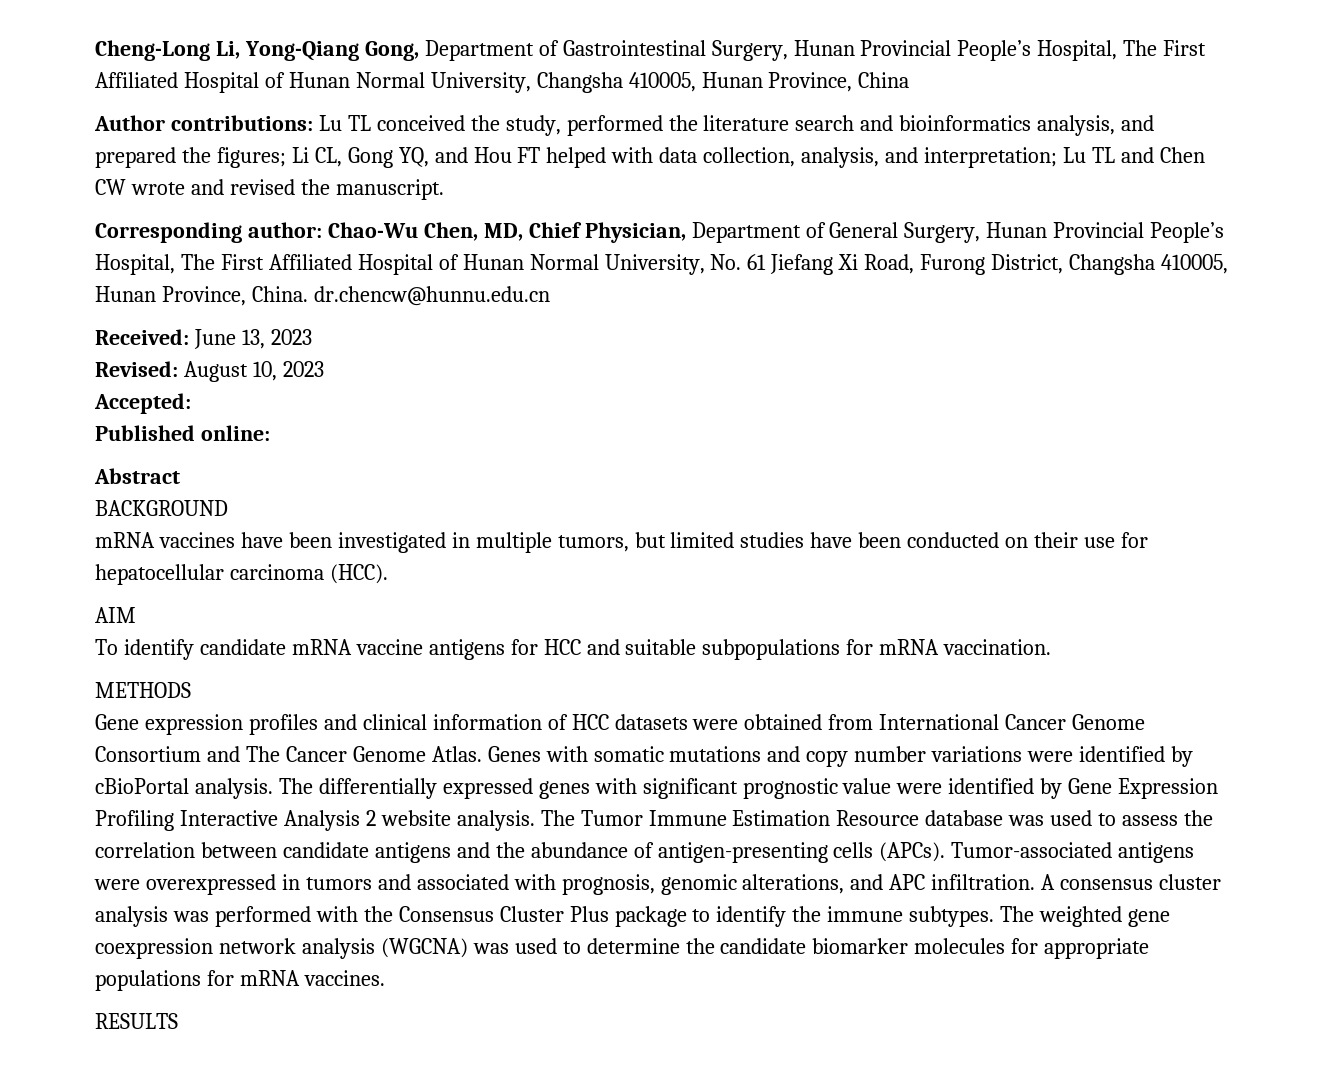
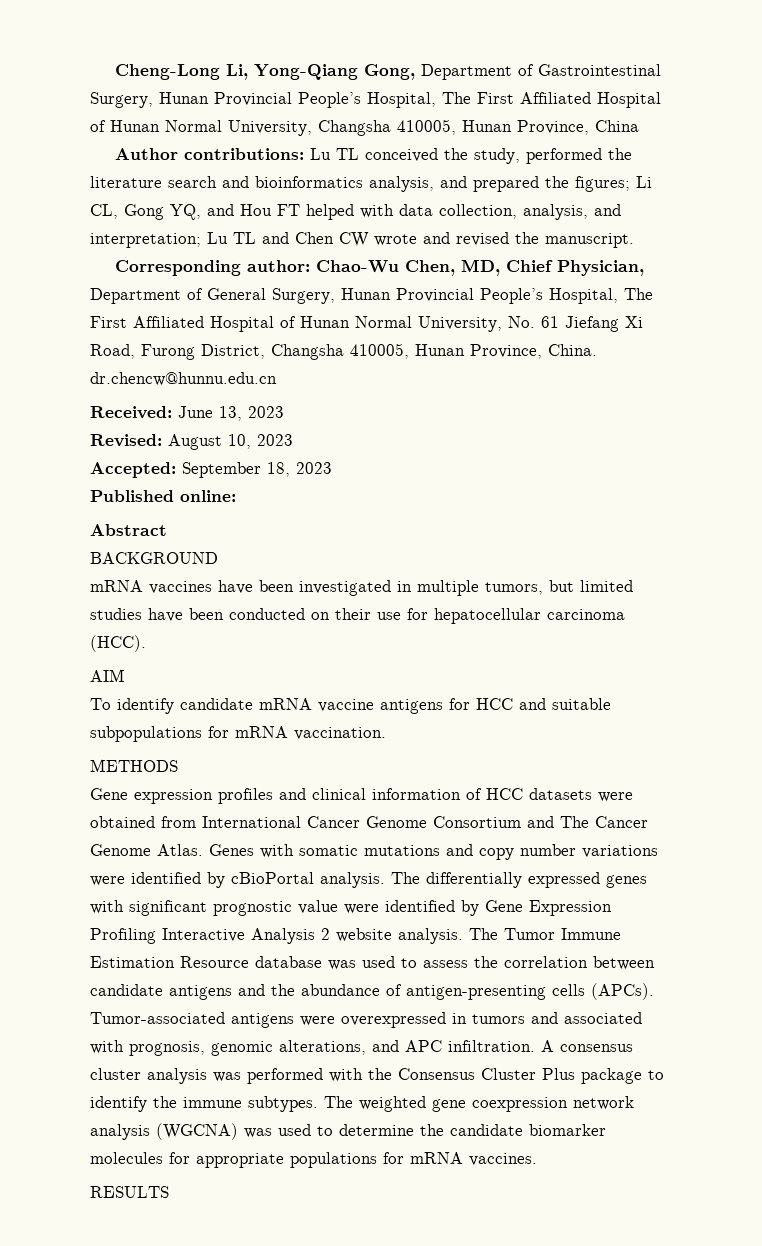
(191, 403) none -> [182,462,332,478] September 18, 2023

